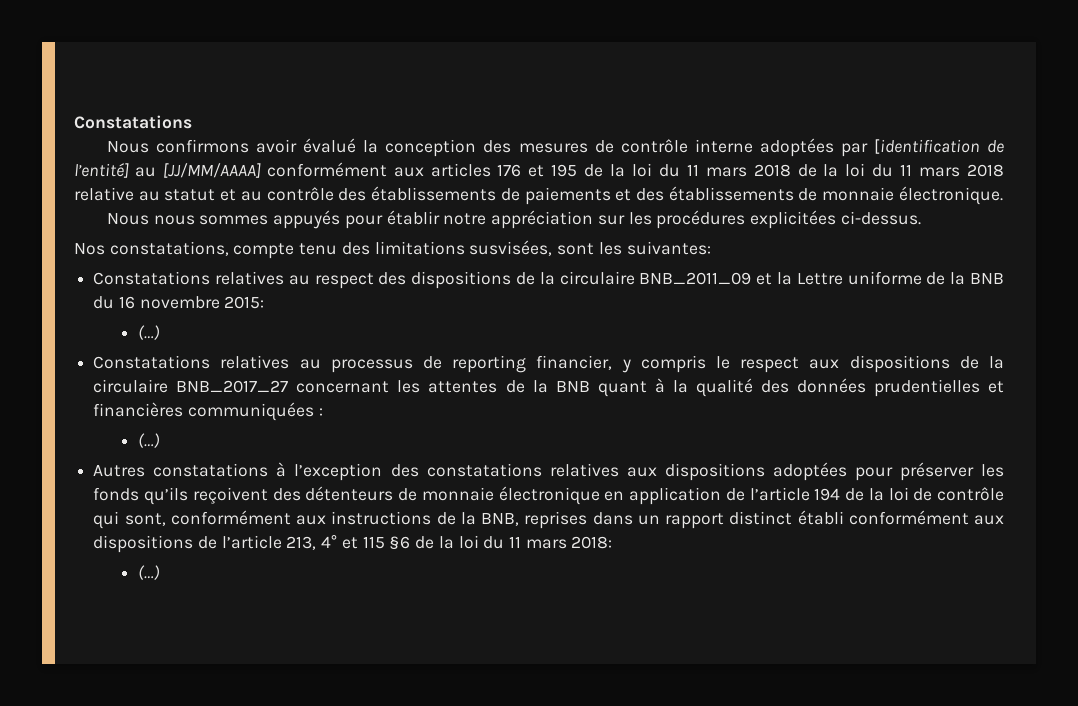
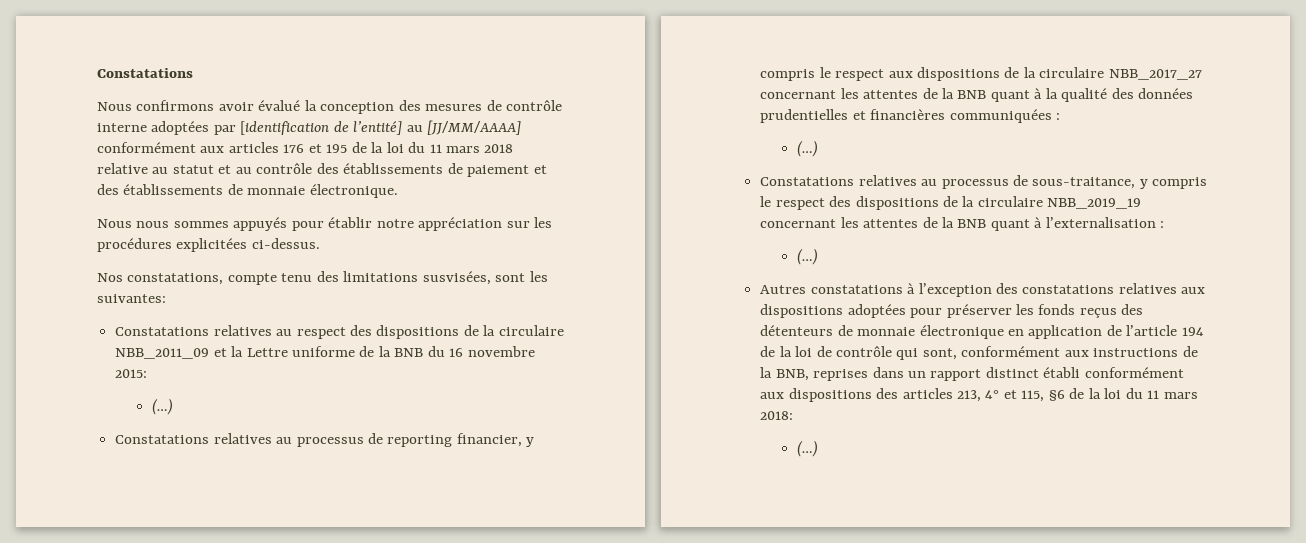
[797,163,1004,177] de la loi du 11 mars 2018 -> (514, 148) none
[524,187,611,205] paiements -> [467,165,530,177] paiement
[639,272,752,285] BNB_2011_09 -> [115,348,210,359] NBB_2011_09
[176,380,289,393] BNB_2017_27 -> [1108,69,1202,80] NBB_2017_27
(160, 440) none -> [760,175,1208,189] [760,196,1142,210] [760,217,1165,231] [797,248,819,265] // Constatations relatives au processus de sous-traitance, y compris le respect des dispositions de la circulaire NBB_2019_19 concernant les attentes de la BNB quant à l’externalisation : // (…)
[144,487,268,505] qu’ils reçoivent -> [1079,308,1117,318] reçus
[197,535,282,549] de l’article -> [876,388,953,399] des articles
[362,536,385,549] 115 -> [1021,390,1045,402] 115,

